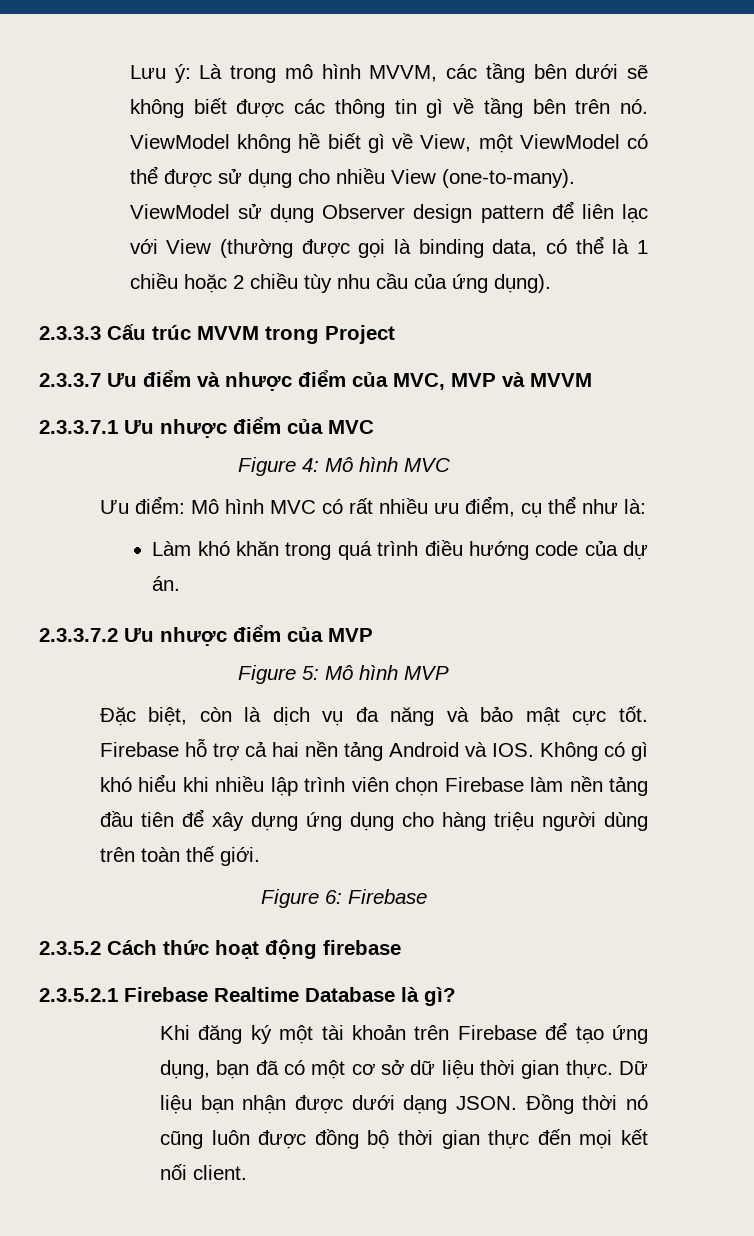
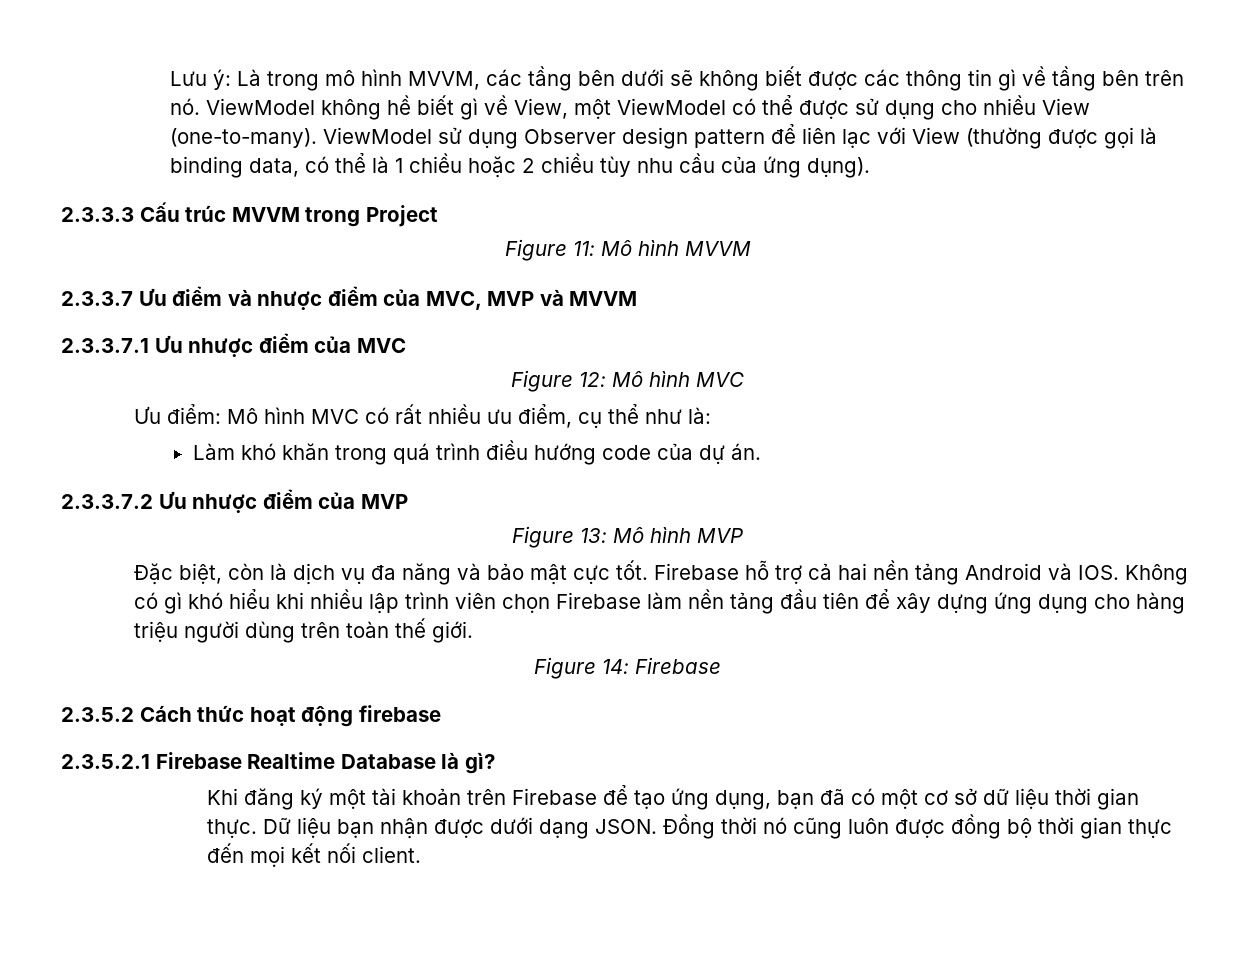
(395, 334) none -> [504,239,751,261] // Figure 11: Mô hình MVVM
[301,458,319,472] 4: -> [579,372,606,387] 12:
[302,666,319,680] 5: -> [580,528,607,543] 13:
[324,890,342,904] 6: -> [602,659,629,674] 14:

